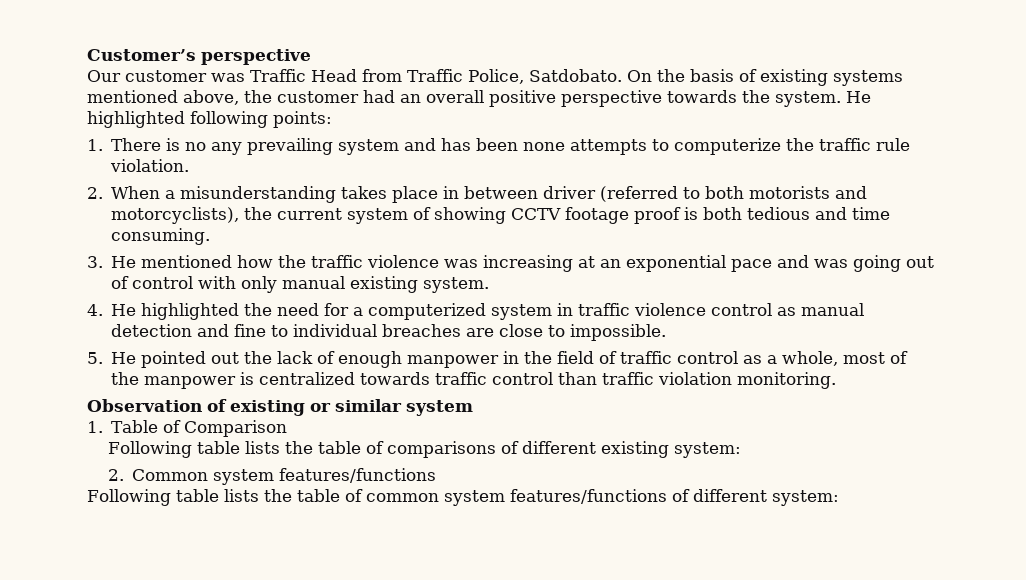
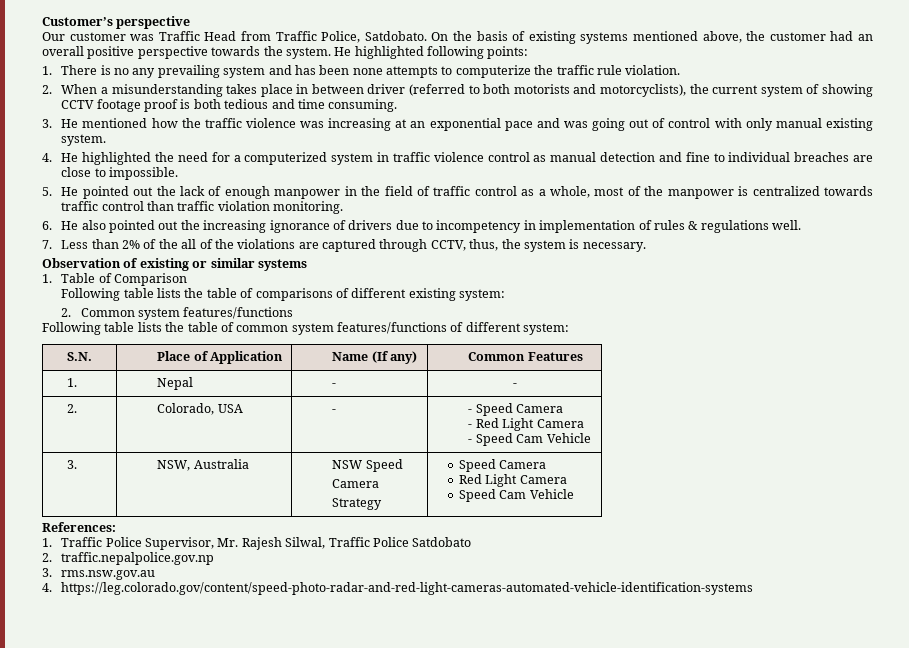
(837, 380) none -> [42,220,802,233] [42,239,646,252] // 6. He also pointed out the increasing ignorance of drivers due to incompetency in implementation of rules & regulations well. // 7. Less than 2% of the all of the violations are captured through CCTV, thus, the system is necessary.
[406,400,473,416] system -> [257,259,307,271] systems
(839, 498) none -> [67,352,93,361] [157,351,284,364] [332,351,418,364] [468,352,583,361] [67,378,78,387] [157,377,194,390] [332,383,337,387] [512,383,517,387] [67,404,78,413] [157,403,243,415] [332,409,337,413] [468,403,564,416] [468,418,584,431] [468,433,591,446] [67,460,78,469] [157,459,249,471] [332,459,403,472] [332,479,380,488] [332,498,383,510] [458,459,547,472] [458,474,567,487] [458,489,574,502] [42,522,116,532] [42,537,472,550] [42,552,215,565] [42,568,156,580] [42,582,754,595] // S.N. | Place of Application | Name (If any) | Common Features // 1. | Nepal | - | - // 2. | Colorado, USA | - | - Speed Camera // - Red Light Camera // - Speed Cam Vehicle // 3. | NSW, Australia | NSW Speed // Camera // Strategy | Speed Camera // Red Light Camera // Speed Cam Vehicle // References: // 1. Traffic Police Supervisor, Mr. Rajesh Silwal, Traffic Police Satdobato // 2. traffic.nepalpolice.gov.np // 3. rms.nsw.gov.au // 4. https://leg.colorado.gov/content/speed-photo-radar-and-red-light-cameras-automated-vehicle-identification-systems

